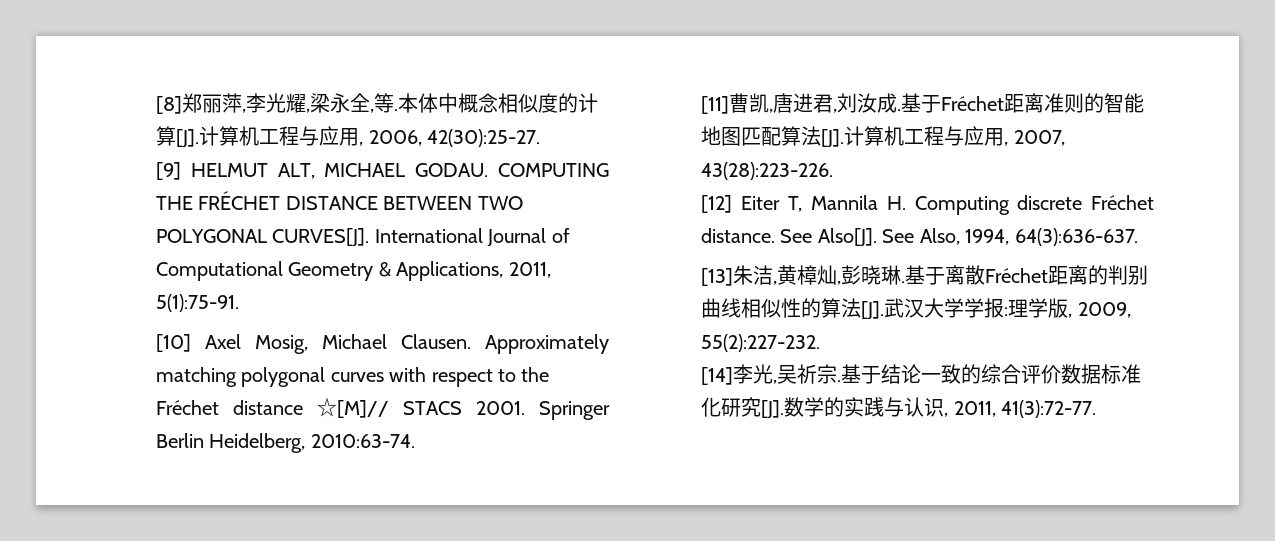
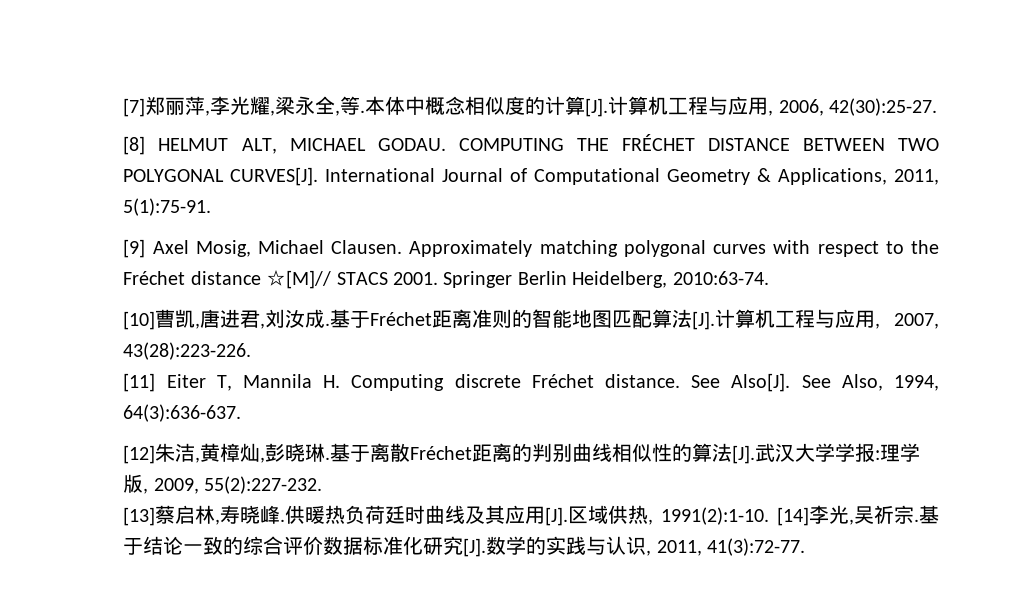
[156,96,183,114] [8] -> [123,98,146,117] [7]
[156,162,182,180] [9] -> [123,136,146,155] [8]
[156,334,192,352] [10] -> [123,239,146,258] [9]
[701,96,730,114] [11] -> [123,311,156,330] [10]
[701,195,733,213] [12] -> [123,373,156,392] [11]
[701,268,734,286] [13] -> [123,445,156,464] [12]
(821, 343) none -> [123,505,770,526] [13]蔡启林,寿晓峰.供暖热负荷廷时曲线及其应用[J].区域供热, 1991(2):1-10.

